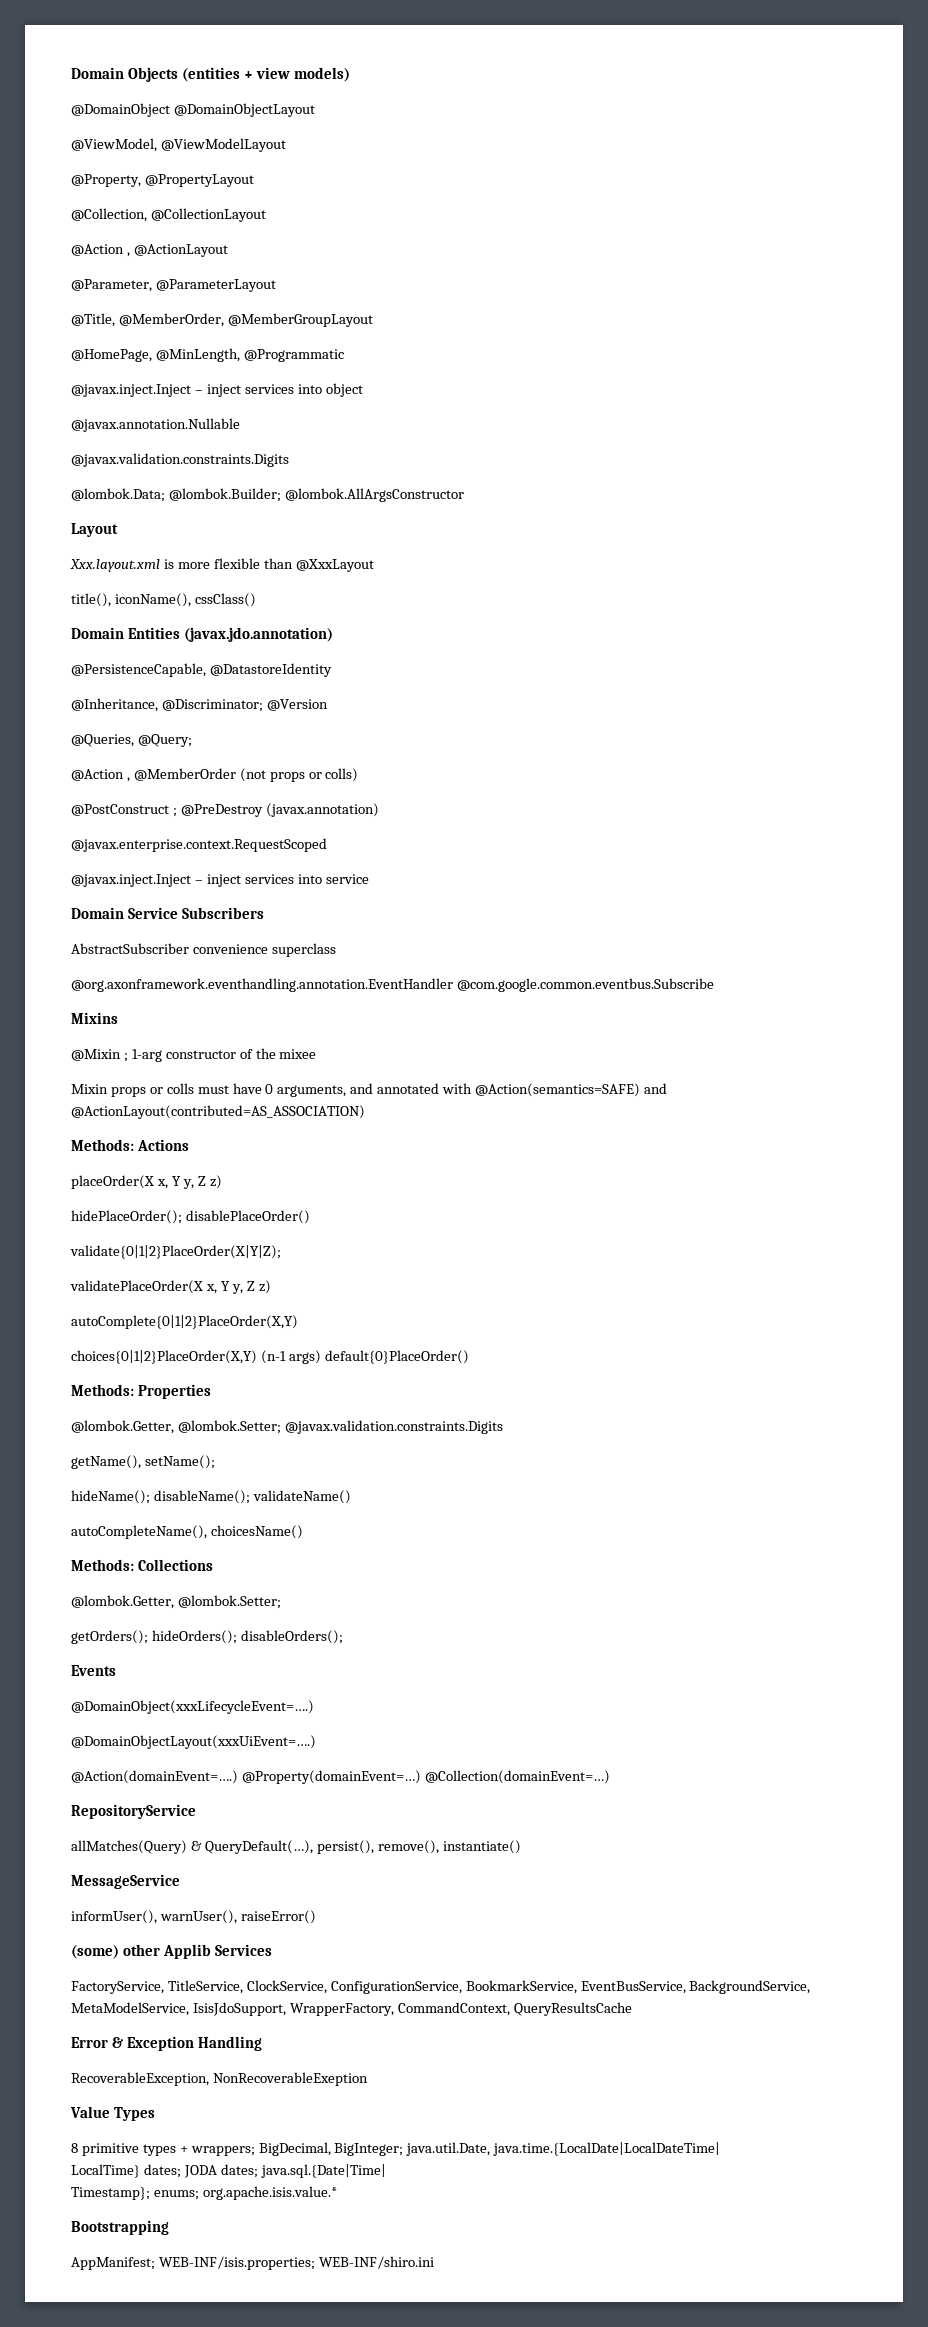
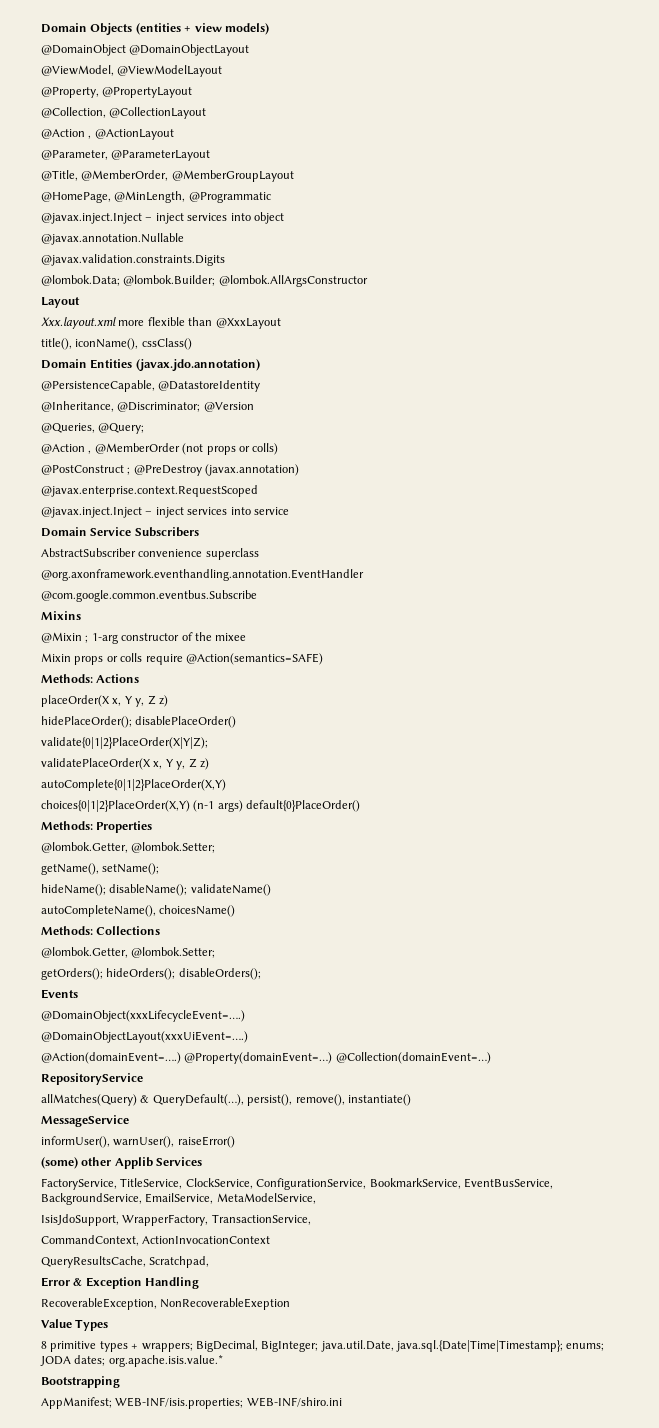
[163,559,174,569] is -> (116, 323) none
(453, 985) none -> (364, 575) //
[197,1083,473,1097] must have 0 arguments, and annotated with -> [145,654,183,665] require
[643,1083,667,1094] [71,1105,365,1119] and @ActionLayout(contributed=AS_ASSOCIATION) -> (323, 659) none
[284,1420,503,1434] @javax.validation.constraints.Digits -> (216, 847) none
(811, 1987) none -> [145,1193,214,1204] EmailService,
(189, 2009) none -> (316, 1198) //
[397,2002,632,2016] CommandContext, QueryResultsCache -> [211,1214,311,1225] [41,1235,271,1246] [41,1256,210,1268] TransactionService, // CommandContext, ActionInvocationContext // QueryResultsCache, Scratchpad,
[493,2142,721,2156] [71,2164,386,2178] [71,2187,199,2200] java.time.{LocalDate|LocalDateTime| // LocalTime} dates; JODA dates; java.sql.{Date|Time| // Timestamp}; enums; -> [396,1340,605,1352] [40,1355,106,1366] java.sql.{Date|Time|Timestamp}; enums; JODA dates;

